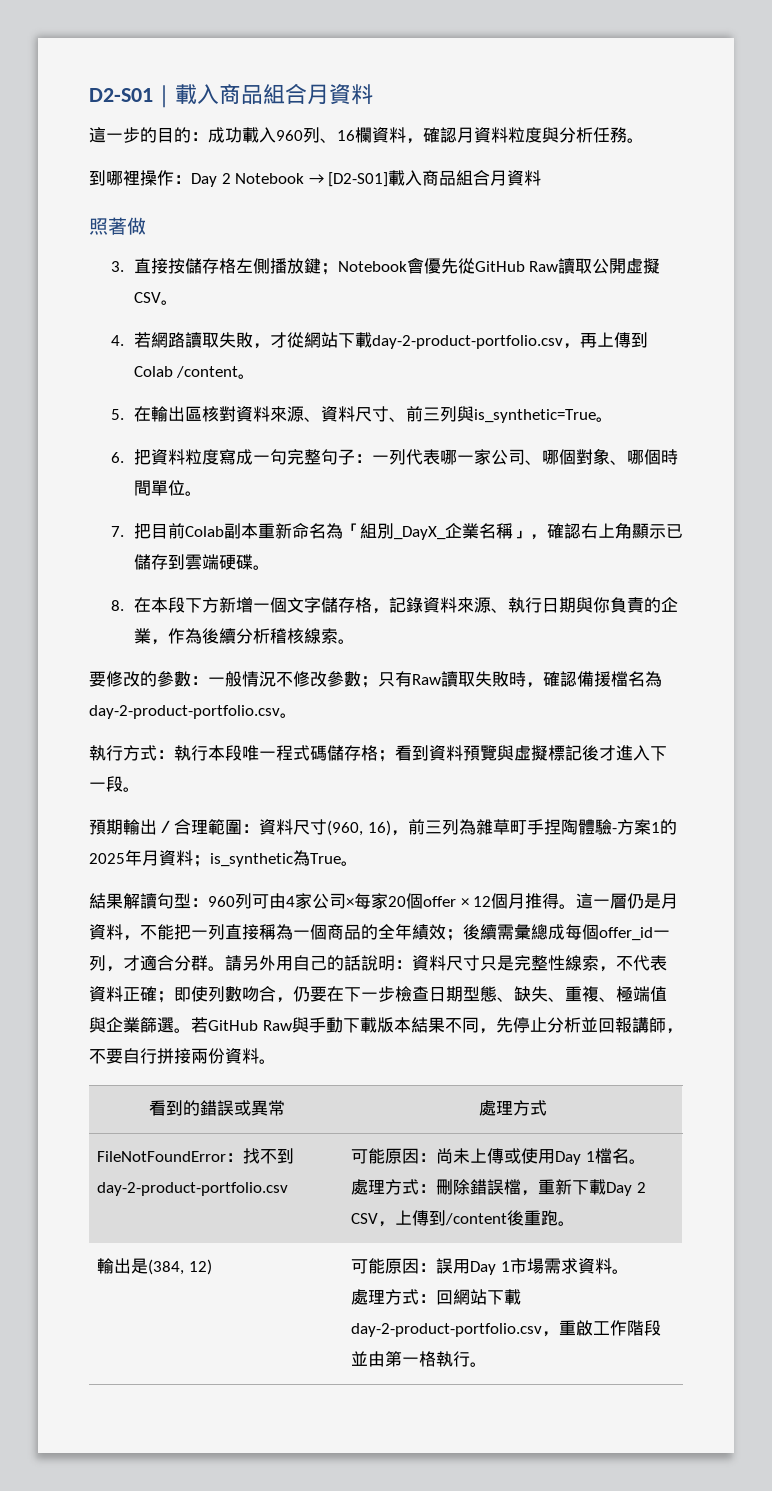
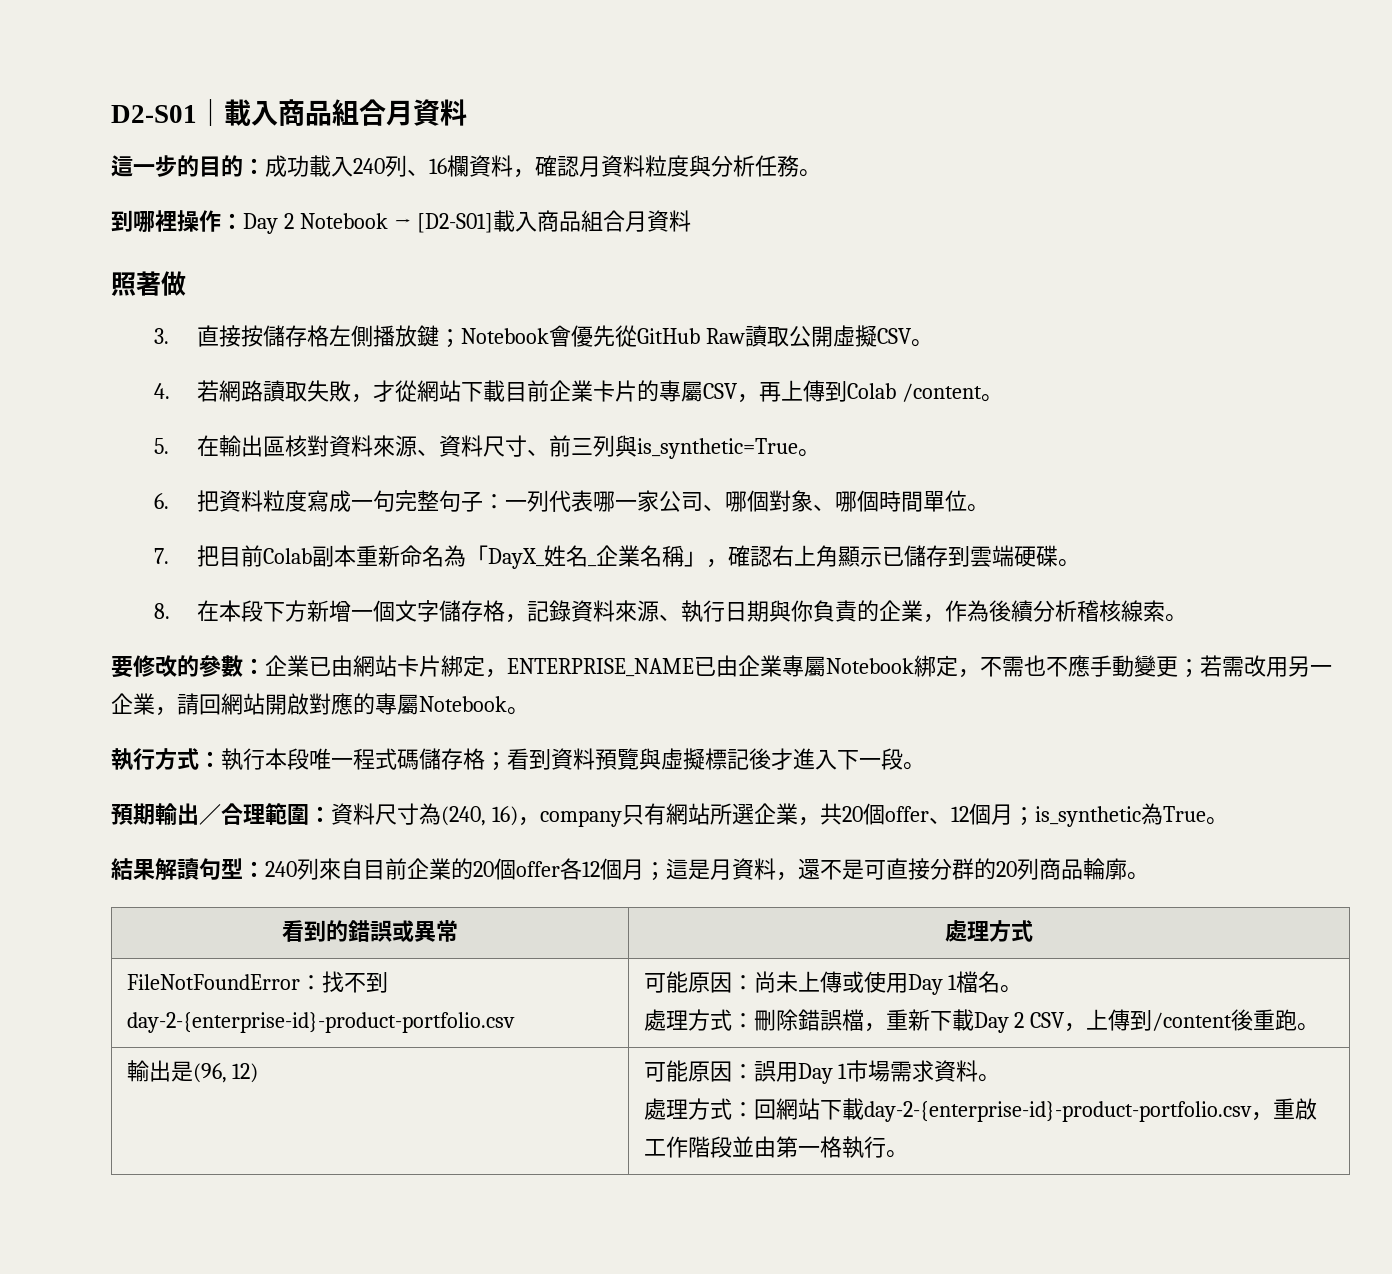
[276,130,303,141] 960 -> [353,158,385,174] 240
[371,335,563,349] day-2-product-portfolio.csv -> [505,380,739,402] 目前企業卡片的專屬CSV
[359,523,446,540] 組別_DayX_ -> [488,545,598,569] DayX_姓名_
[208,670,662,688] [89,705,280,719] 一般情況不修改參數；只有Raw讀取失敗時，確認備援檔名為day-2-product-portfolio.csv -> [265,655,1332,678] [111,693,507,716] 企業已由網站卡片綁定，ENTERPRISE_NAME已由企業專屬Notebook綁定，不需也不應手動變更；若需改用另一企業，請回網站開啟對應的專屬Notebook
[327,819,677,836] [89,849,193,866] (960, 16)，前三列為雜草町手捏陶體驗-方案1的2025年月資料 -> [419,803,1013,827] 為(240, 16)，company只有網站所選企業，共20個offer、12個月
[208,892,679,909] [89,923,670,941] [89,955,667,972] [89,986,667,1003] [89,1017,683,1034] [89,1048,259,1064] 960列可由4家公司×每家20個offer × 12個月推得。這一層仍是月資料，不能把一列直接稱為一個商品的全年績效；後續需彙總成每個offer_id一列，才適合分群。請另外用自己的話說明：資料尺寸只是完整性線索，不代表資料正確；即使列數吻合，仍要在下一步檢查日期型態、缺失、重複、極端值與企業篩選。若GitHub Raw與手動下載版本結果不同，先停止分析並回報講師，不要自行拼接兩份資料 -> [265,858,1127,881] 240列來自目前企業的20個offer各12個月；這是月資料，還不是可直接分群的20列商品輪廓
[97,1182,289,1196] day-2-product-portfolio.csv -> [126,1012,515,1033] day-2-{enterprise-id}-product-portfolio.csv
[148,1259,185,1275] (384, -> [192,1063,227,1083] (96,
[351,1323,543,1337] day-2-product-portfolio.csv -> [863,1101,1252,1122] day-2-{enterprise-id}-product-portfolio.csv

